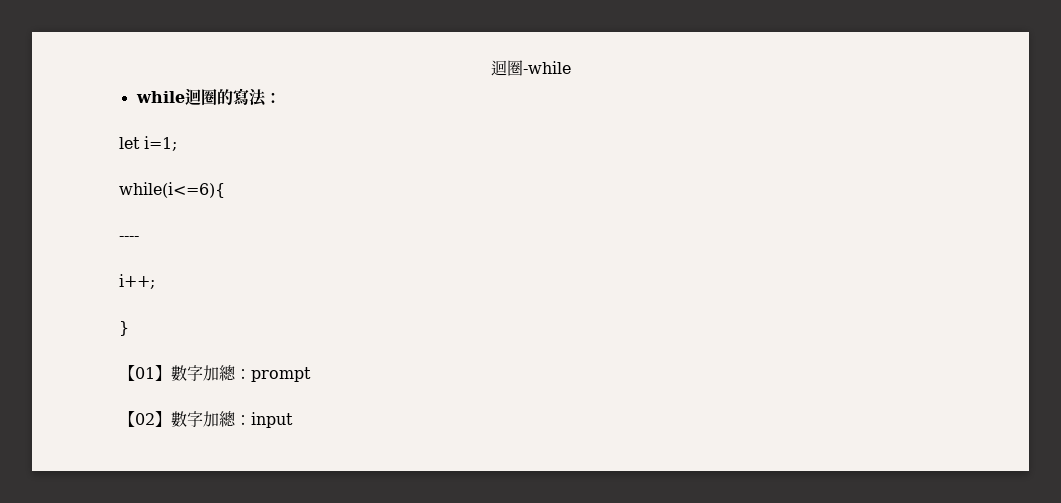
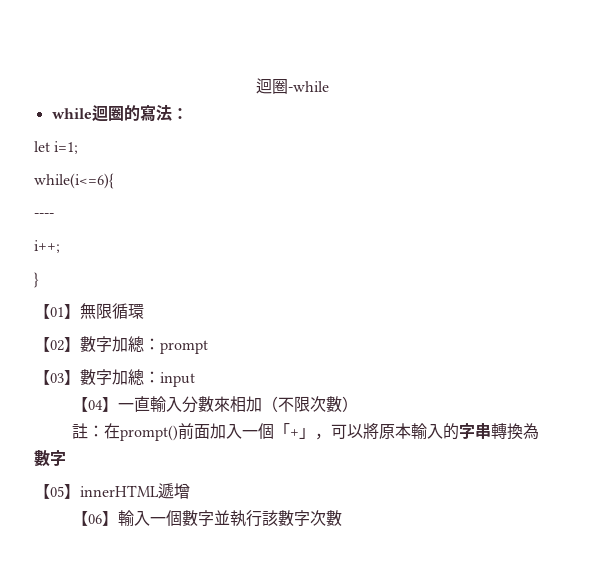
[171,365,311,382] 數字加總：prompt -> [80,303,144,319] 無限循環
[251,412,293,428] input -> [160,340,208,354] [34,369,195,387] [71,396,358,413] [71,423,539,441] [34,450,66,467] [34,483,190,499] [71,510,342,527] prompt // 【03】數字加總：input // 【04】一直輸入分數來相加（不限次數） // 註：在prompt()前面加入一個「+」，可以將原本輸入的字串轉換為數字 // 【05】innerHTML遞增 // 【06】輸入一個數字並執行該數字次數

